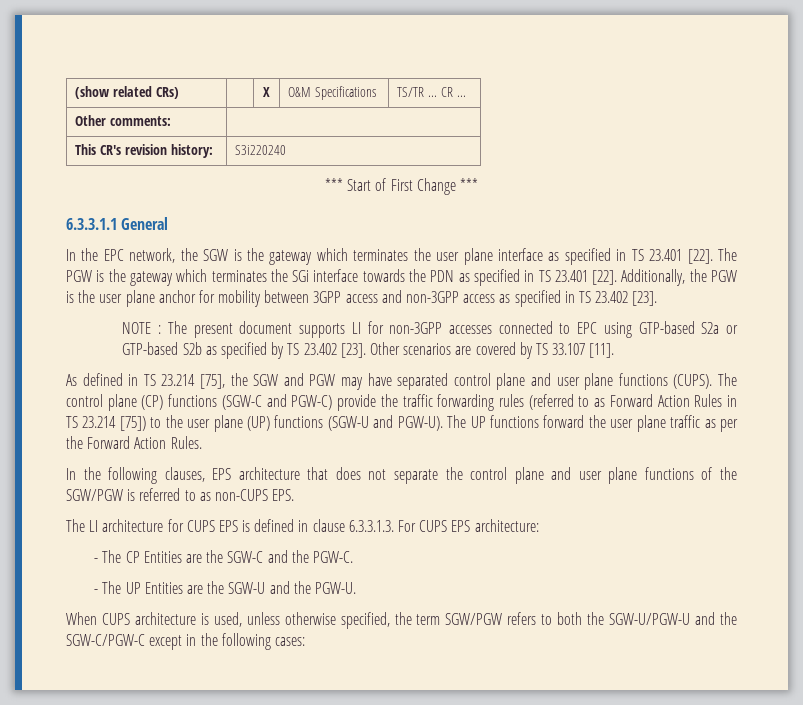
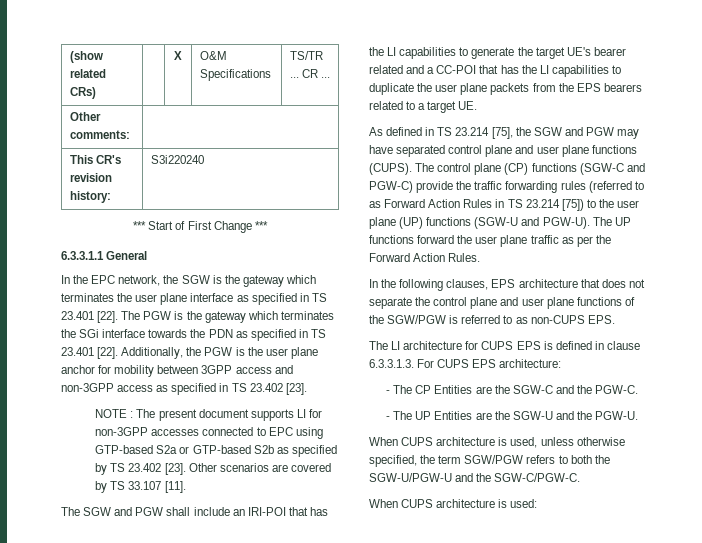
(615, 350) none -> [61,507,328,516] [369,47,626,59] [369,65,621,77] [369,83,642,95] [369,101,478,113] // The SGW and PGW shall include an IRI-POI that has the LI capabilities to generate the target UE's bearer related and a CC-POI that has the LI capabilities to duplicate the user plane packets from the EPS bearers related to a target UE.
[66,633,305,650] SGW-C/PGW-C except in the following cases: -> [494,473,581,482] [369,499,538,508] SGW-C/PGW-C. // When CUPS architecture is used:

